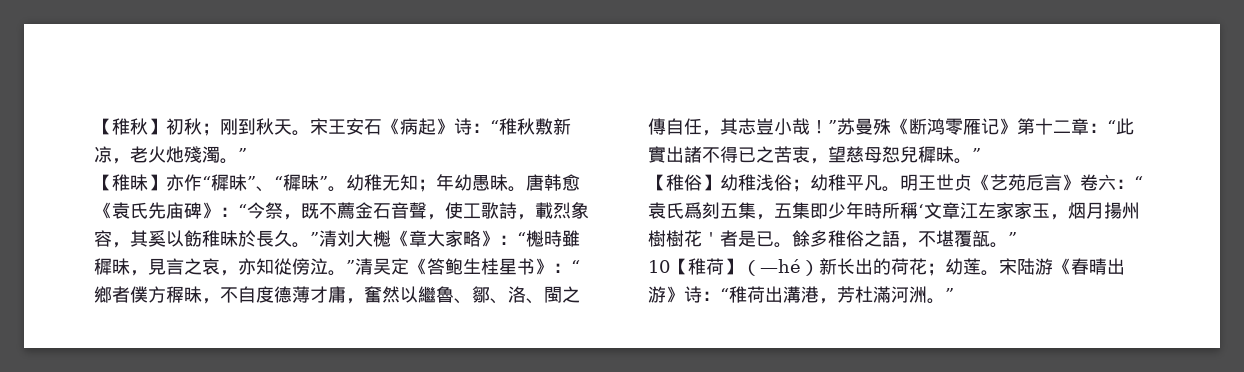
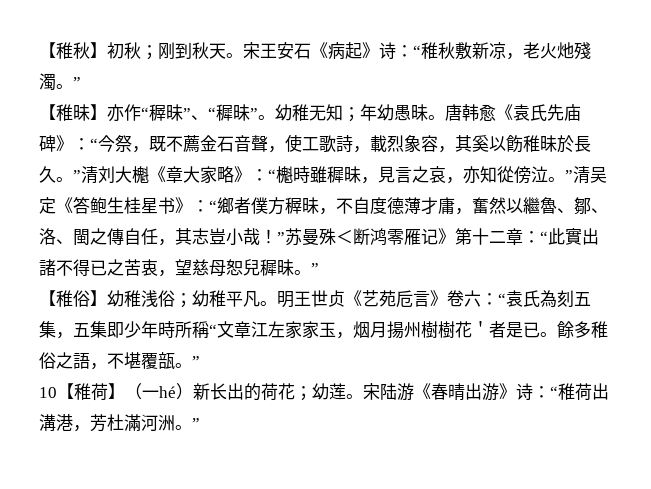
[211,174,229,191] 穉 -> [149,104,166,121] 稺
[891,118,909,135] 《 -> [336,230,353,244] ＜
[684,202,702,219] 爲 -> [540,290,557,308] 為
[918,204,924,217] ‘ -> [209,324,217,336] “
[760,259,801,273] —hé -> [142,386,176,398] 一hé

